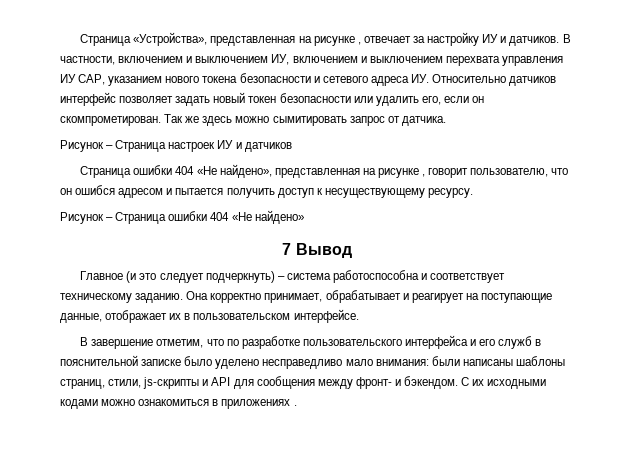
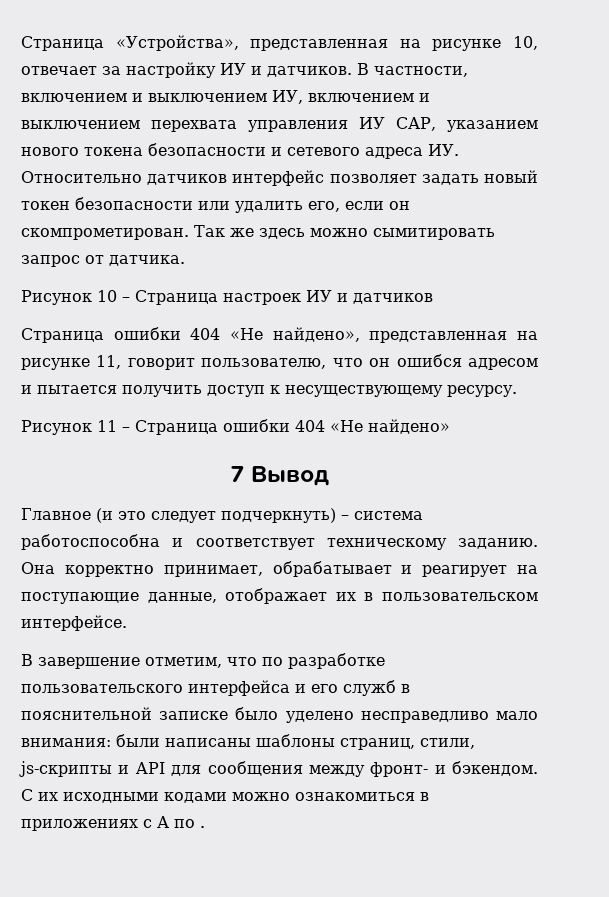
[357,42,361,45] , -> [513,36,538,50] 10,
(104, 146) none -> [97,290,117,302] 10
[422,174,426,177] , -> [96,355,122,369] 11,
(104, 218) none -> [97,420,117,432] 11
(291, 404) none -> [143,816,195,828] с А по

